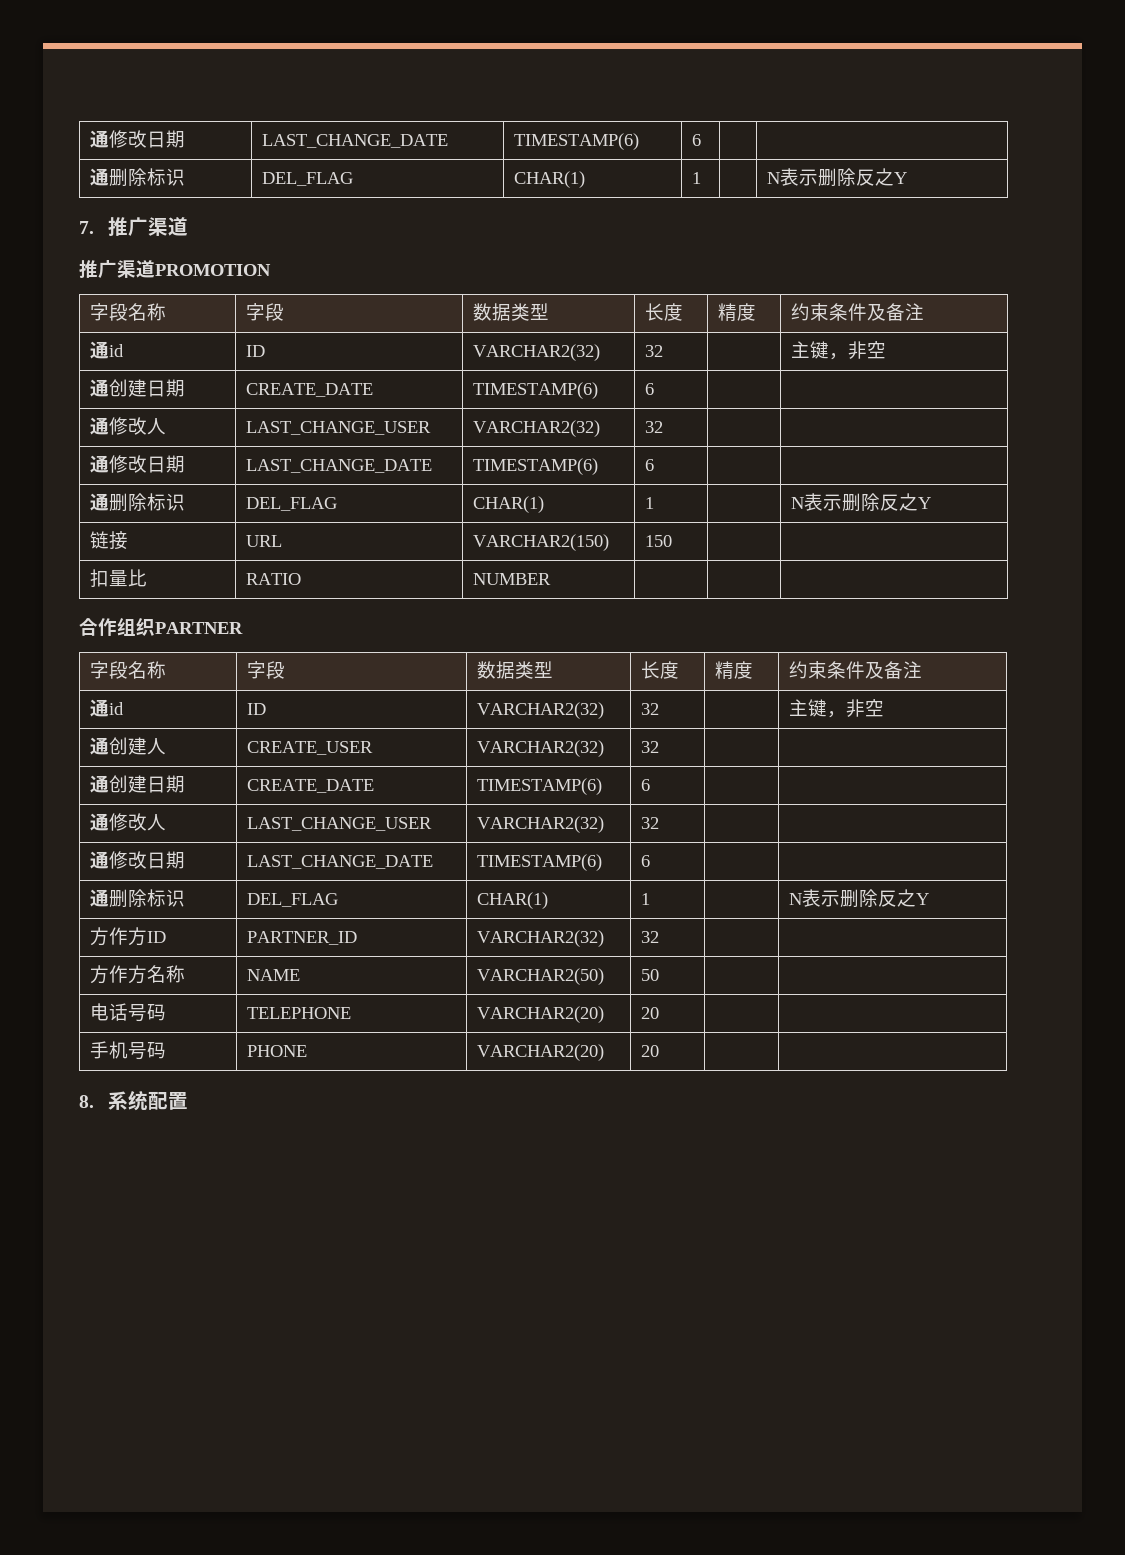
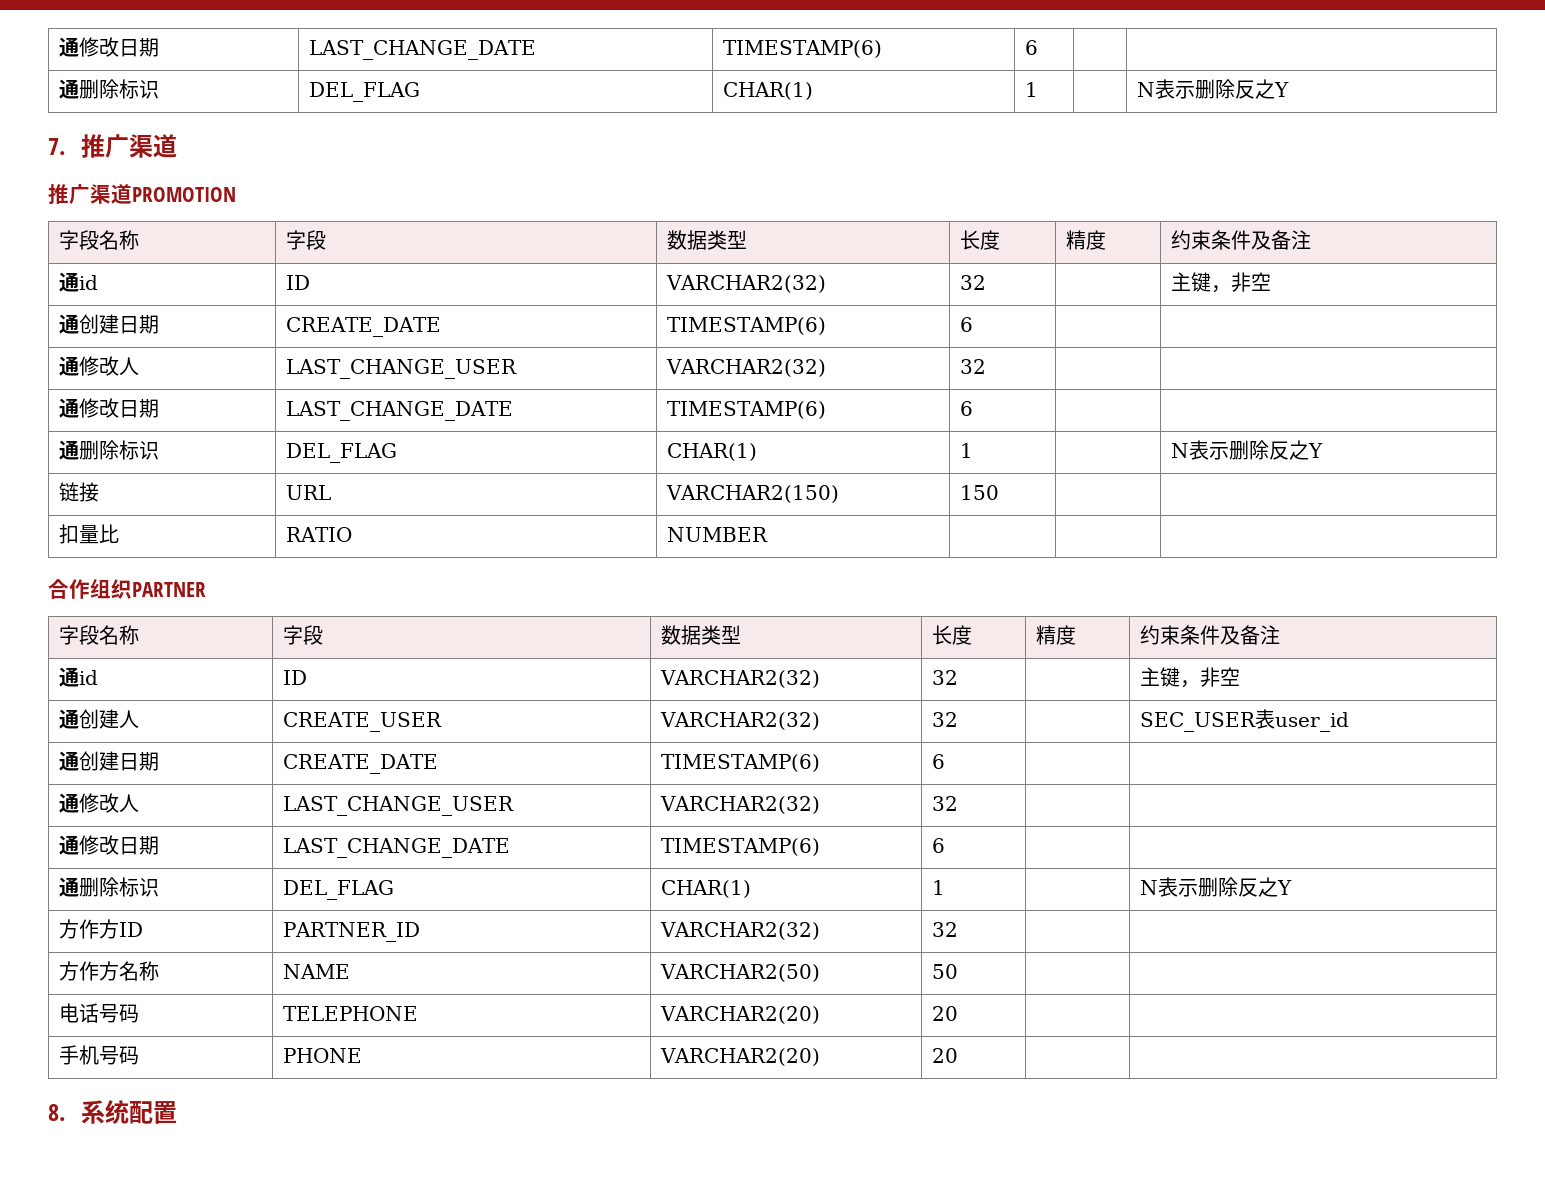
(659, 747) none -> [1139,709,1349,732] SEC_USER表user_id

